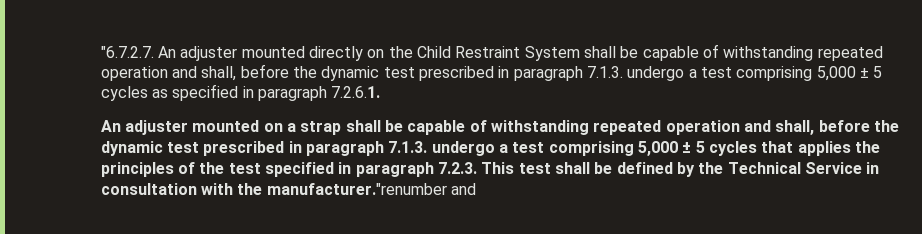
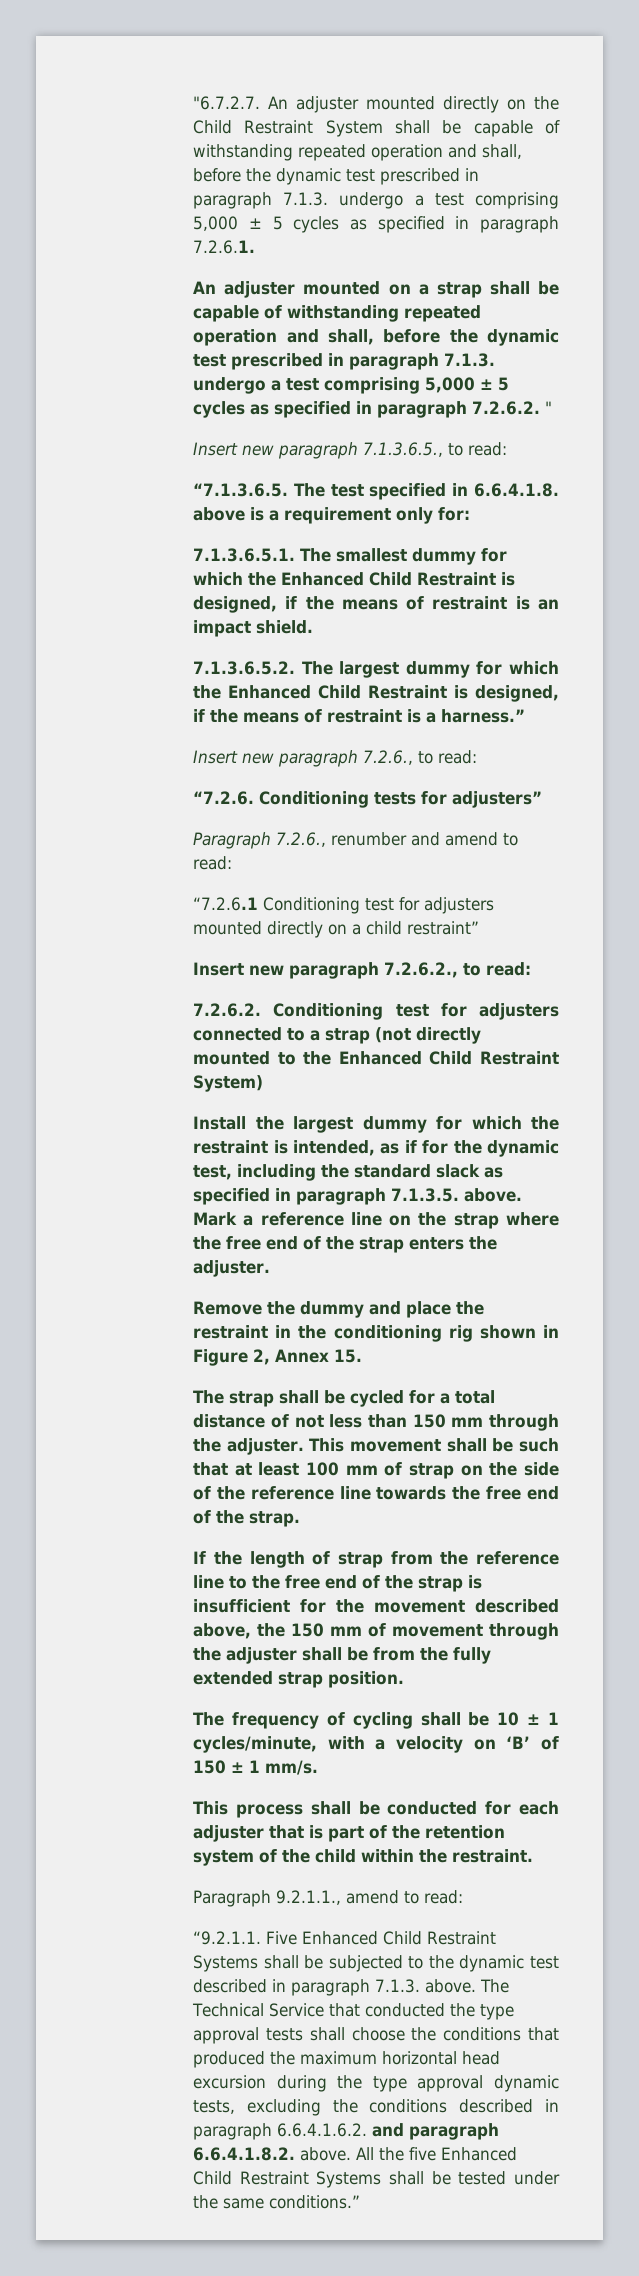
[761,141,880,156] [100,162,880,177] [100,183,476,195] that applies the principles of the test specified in paragraph 7.2.3. This test shall be defined by the Technical Service in consultation with the manufacturer."renumber and -> [250,401,553,418] [193,442,508,459] [193,483,559,500] [193,507,471,524] [193,548,508,565] [193,572,516,586] [193,596,559,613] [193,620,314,637] [193,661,559,678] [193,685,559,702] [193,709,526,723] [193,750,478,767] [193,791,543,808] [193,832,519,849] [193,856,233,870] [193,897,495,914] [193,921,480,938] [193,962,532,979] [193,1003,559,1020] [193,1027,482,1044] [193,1051,559,1065] [193,1075,264,1092] [193,1116,559,1133] [193,1140,559,1157] [193,1164,504,1181] [193,1188,523,1205] [193,1212,559,1229] [193,1236,498,1253] [193,1260,271,1277] [193,1301,485,1318] [193,1325,559,1342] [193,1349,363,1366] [193,1390,496,1407] [193,1414,559,1431] [193,1438,559,1455] [193,1462,559,1479] [193,1486,559,1500] [193,1510,301,1527] [193,1551,559,1568] [193,1575,483,1592] [193,1599,559,1613] [193,1623,559,1640] [193,1647,492,1664] [193,1671,405,1688] [193,1712,559,1729] [193,1736,560,1753] [193,1760,319,1775] [193,1801,559,1818] [193,1825,506,1842] [193,1849,534,1866] [193,1890,464,1907] [193,1931,497,1945] [193,1955,559,1972] [193,1979,510,1996] [192,2003,515,2020] [193,2027,559,2044] [193,2051,501,2068] [193,2075,559,2092] [193,2099,559,2116] [193,2123,500,2140] [193,2147,518,2161] [193,2171,560,2188] [193,2195,361,2209] as specified in paragraph 7.2.6.2. " // Insert new paragraph 7.1.3.6.5., to read: // “7.1.3.6.5. The test specified in 6.6.4.1.8. above is a requirement only for: // 7.1.3.6.5.1. The smallest dummy for which the Enhanced Child Restraint is designed, if the means of restraint is an impact shield. // 7.1.3.6.5.2. The largest dummy for which the Enhanced Child Restraint is designed, if the means of restraint is a harness.” // Insert new paragraph 7.2.6., to read: // “7.2.6. Conditioning tests for adjusters” // Paragraph 7.2.6., renumber and amend to read: // “7.2.6.1 Conditioning test for adjusters mounted directly on a child restraint” // Insert new paragraph 7.2.6.2., to read: // 7.2.6.2. Conditioning test for adjusters connected to a strap (not directly mounted to the Enhanced Child Restraint System) // Install the largest dummy for which the restraint is intended, as if for the dynamic test, including the standard slack as specified in paragraph 7.1.3.5. above. Mark a reference line on the strap where the free end of the strap enters the adjuster. // Remove the dummy and place the restraint in the conditioning rig shown in Figure 2, Annex 15. // The strap shall be cycled for a total distance of not less than 150 mm through the adjuster. This movement shall be such that at least 100 mm of strap on the side of the reference line towards the free end of the strap. // If the length of strap from the reference line to the free end of the strap is insufficient for the movement described above, the 150 mm of movement through the adjuster shall be from the fully extended strap position. // The frequency of cycling shall be 10 ± 1 cycles/minute, with a velocity on ‘B’ of 150 ± 1 mm/s. // This process shall be conducted for each adjuster that is part of the retention system of the child within the restraint. // Paragraph 9.2.1.1., amend to read: // “9.2.1.1. Five Enhanced Child Restraint Systems shall be subjected to the dynamic test described in paragraph 7.1.3. above. The Technical Service that conducted the type approval tests shall choose the conditions that produced the maximum horizontal head excursion during the type approval dynamic tests, excluding the conditions described in paragraph 6.6.4.1.6.2. and paragraph 6.6.4.1.8.2. above. All the five Enhanced Child Restraint Systems shall be tested under the same conditions.”

